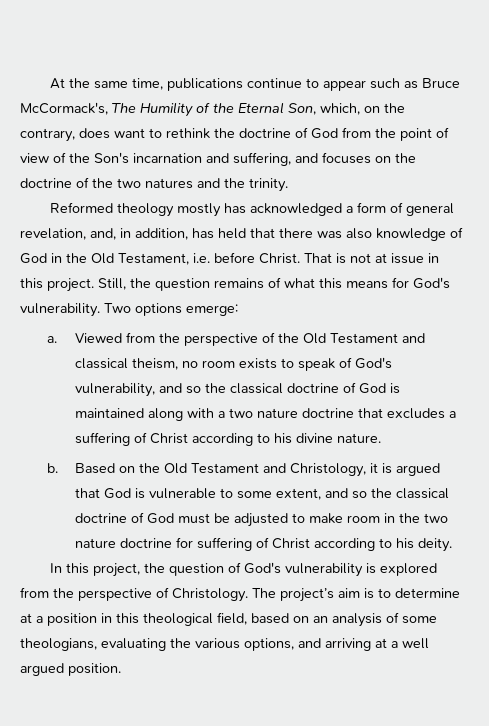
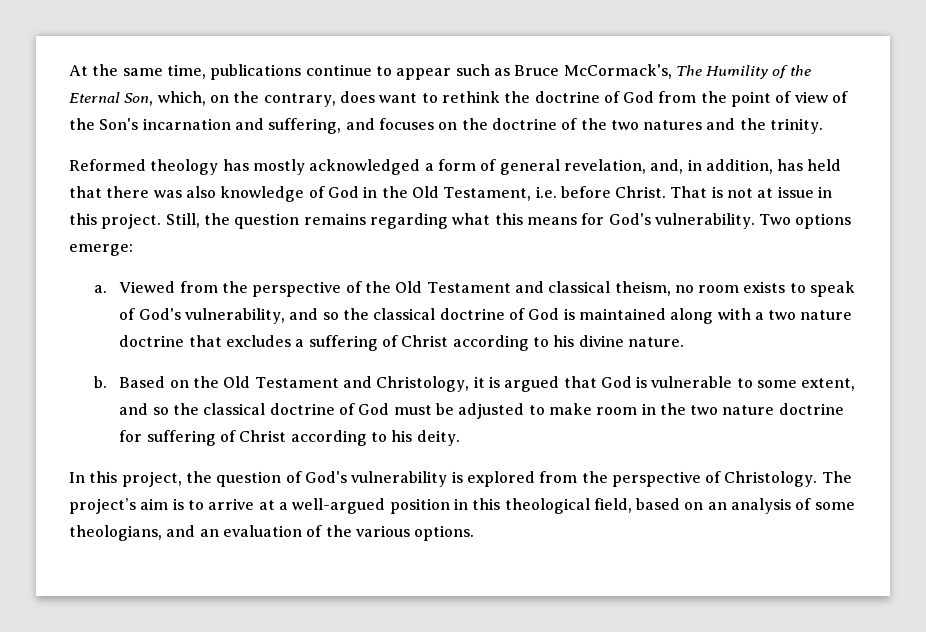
[176,203,246,217] mostly has -> [222,159,305,175] has mostly
[268,277,281,288] of -> [369,213,448,229] regarding
[395,588,460,598] [20,613,43,623] determine at a -> [208,498,386,514] arrive at a well-argued
[101,638,429,651] [20,663,121,676] evaluating the various options, and arriving at a well argued position. -> [166,525,475,541] and an evaluation of the various options.

